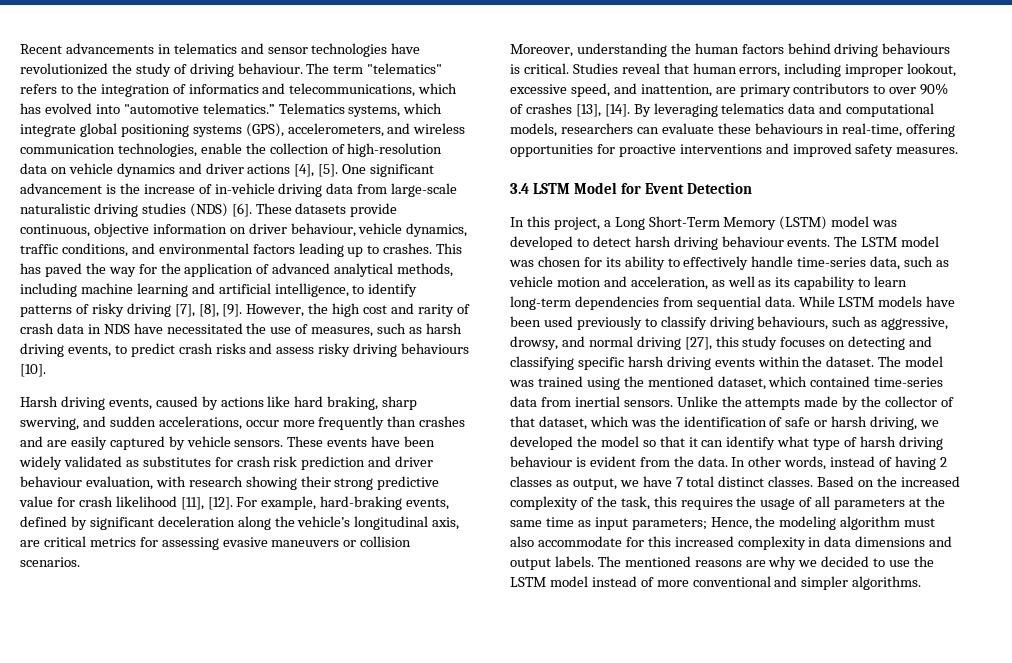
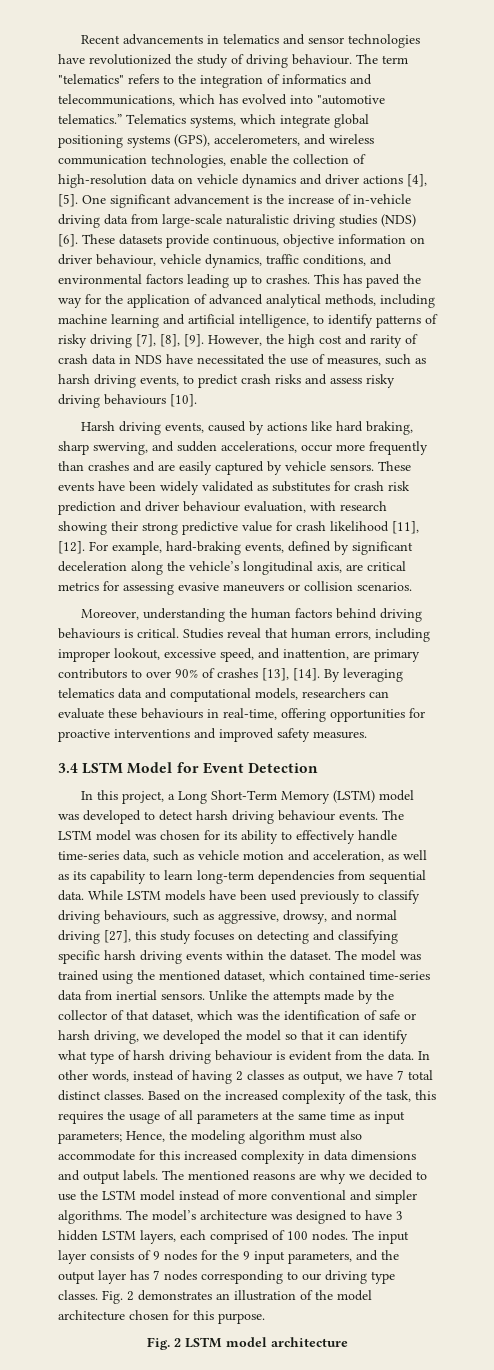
(922, 583) none -> [126,1210,403,1224] [58,1230,409,1244] [58,1250,399,1264] [58,1270,395,1284] [58,1290,372,1304] [58,1310,265,1324] [146,1337,348,1350] The model’s architecture was designed to have 3 hidden LSTM layers, each comprised of 100 nodes. The input layer consists of 9 nodes for the 9 input parameters, and the output layer has 7 nodes corresponding to our driving type classes. Fig. 2 demonstrates an illustration of the model architecture chosen for this purpose. // Fig. 2 LSTM model architecture

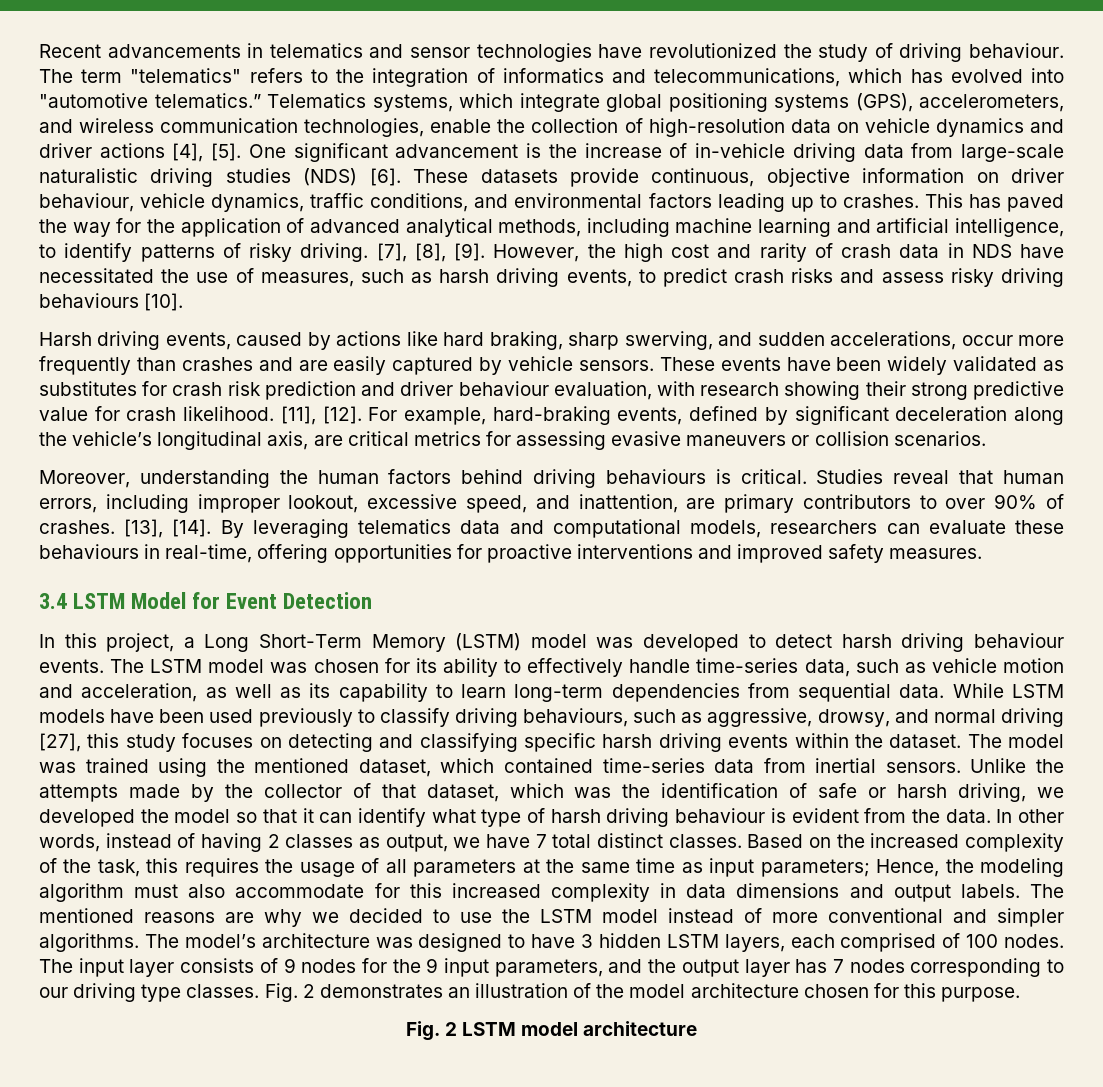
[90,334,132,348] driving -> [300,243,369,262] driving.
[330,521,389,532] likelihood -> [183,406,275,421] likelihood.
[217,668,258,678] crashes -> [39,520,115,534] crashes.

